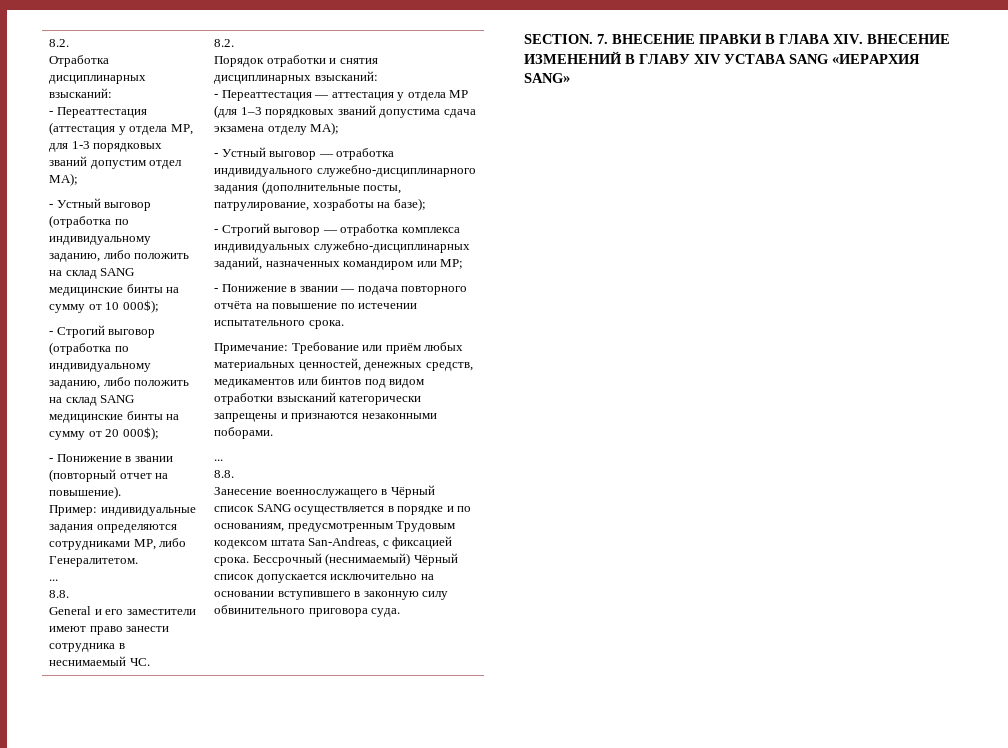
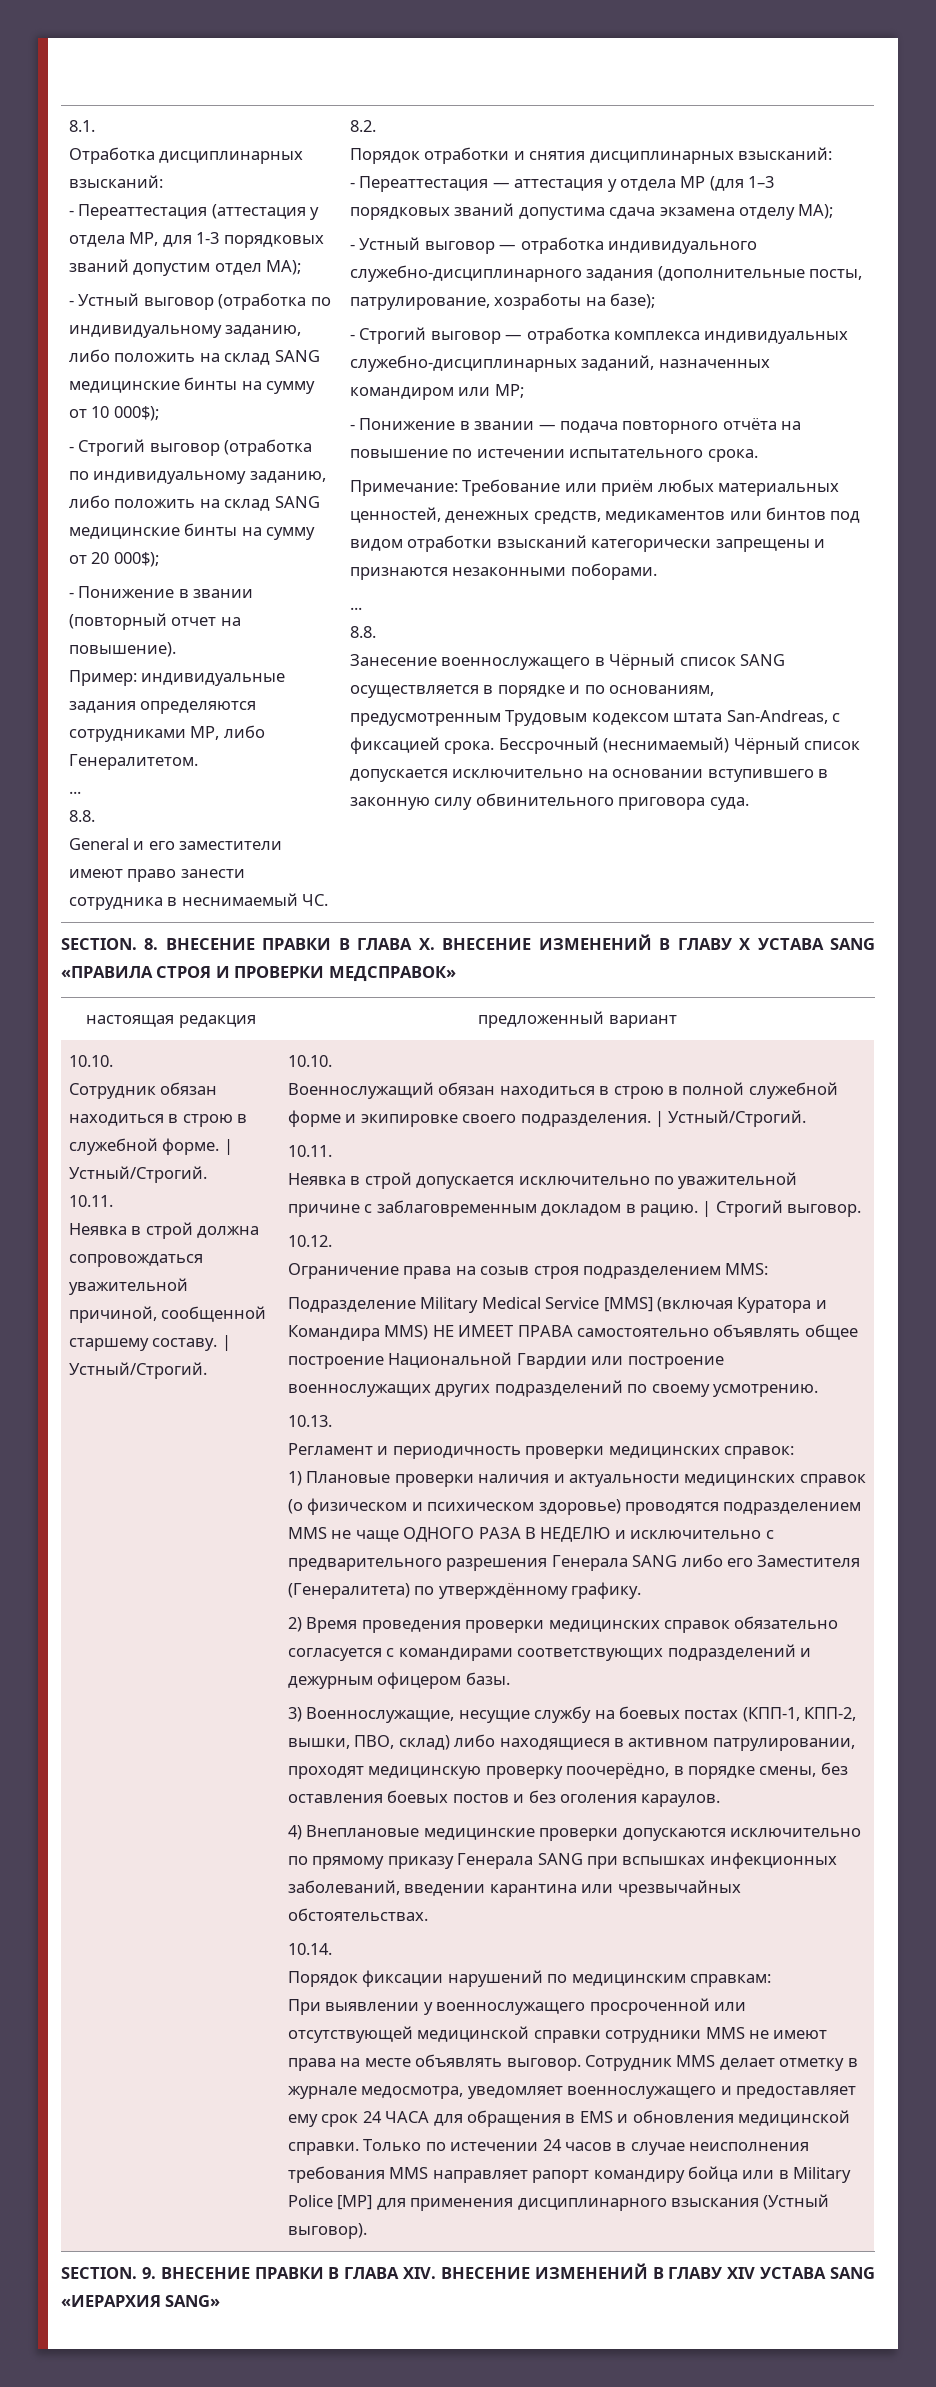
[48,39,69,47] 8.2. -> [68,120,95,132] 8.1.
[597,34,608,44] 7. -> [144,934,875,950] [61,966,456,982] [86,1015,256,1028] [478,1011,677,1028] [68,1055,113,1067] [68,1082,218,1099] [68,1114,248,1127] [68,1138,233,1155] [68,1166,207,1183] [68,1195,113,1207] [68,1222,260,1239] [68,1254,203,1267] [68,1278,188,1295] [68,1306,267,1323] [68,1335,231,1351] [68,1362,207,1379] [287,1055,332,1067] [287,1082,838,1099] [287,1110,807,1127] [287,1145,332,1157] [287,1172,798,1189] [287,1200,862,1217] [287,1235,332,1247] [287,1263,769,1279] [287,1297,827,1313] [287,1324,858,1341] [287,1352,724,1369] [287,1380,819,1397] [287,1415,332,1427] [287,1443,795,1459] [287,1471,866,1487] [287,1498,862,1515] [287,1527,774,1542] [287,1554,861,1571] [287,1582,642,1599] [287,1616,839,1633] [287,1644,812,1661] [287,1672,510,1689] [287,1706,857,1723] [287,1734,855,1751] [287,1762,848,1779] [287,1790,721,1807] [287,1825,862,1841] [287,1852,837,1869] [287,1880,741,1897] [287,1908,428,1921] [287,1943,332,1955] [287,1970,772,1987] [287,1998,747,2015] [287,2026,828,2043] [287,2054,858,2071] [287,2086,857,2099] [287,2110,851,2127] [287,2139,810,2155] [287,2166,852,2183] [287,2194,830,2211] [287,2223,367,2239] [61,2267,156,2279] 8. ВНЕСЕНИЕ ПРАВКИ В ГЛАВА X. ВНЕСЕНИЕ ИЗМЕНЕНИЙ В ГЛАВУ X УСТАВА SANG «ПРАВИЛА СТРОЯ И ПРОВЕРКИ МЕДСПРАВОК» // настоящая редакция | предложенный вариант // 10.10. // Сотрудник обязан находиться в строю в служебной форме. | Устный/Строгий. // 10.11. // Неявка в строй должна сопровождаться уважительной причиной, сообщенной старшему составу. | Устный/Строгий. | 10.10. // Военнослужащий обязан находиться в строю в полной служебной форме и экипировке своего подразделения. | Устный/Строгий. // 10.11. // Неявка в строй допускается исключительно по уважительной причине с заблаговременным докладом в рацию. | Строгий выговор. // 10.12. // Ограничение права на созыв строя подразделением MMS: // Подразделение Military Medical Service [MMS] (включая Куратора и Командира MMS) НЕ ИМЕЕТ ПРАВА самостоятельно объявлять общее построение Национальной Гвардии или построение военнослужащих других подразделений по своему усмотрению. // 10.13. // Регламент и периодичность проверки медицинских справок: // 1) Плановые проверки наличия и актуальности медицинских справок (о физическом и психическом здоровье) проводятся подразделением MMS не чаще ОДНОГО РАЗА В НЕДЕЛЮ и исключительно с предварительного разрешения Генерала SANG либо его Заместителя (Генералитета) по утверждённому графику. // 2) Время проведения проверки медицинских справок обязательно согласуется с командирами соответствующих подразделений и дежурным офицером базы. // 3) Военнослужащие, несущие службу на боевых постах (КПП-1, КПП-2, вышки, ПВО, склад) либо находящиеся в активном патрулировании, проходят медицинскую проверку поочерёдно, в порядке смены, без оставления боевых постов и без оголения караулов. // 4) Внеплановые медицинские проверки допускаются исключительно по прямому приказу Генерала SANG при вспышках инфекционных заболеваний, введении карантина или чрезвычайных обстоятельствах. // 10.14. // Порядок фиксации нарушений по медицинским справкам: // При выявлении у военнослужащего просроченной или отсутствующей медицинской справки сотрудники MMS не имеют права на месте объявлять выговор. Сотрудник MMS делает отметку в журнале медосмотра, уведомляет военнослужащего и предоставляет ему срок 24 ЧАСА для обращения в EMS и обновления медицинской справки. Только по истечении 24 часов в случае неисполнения требования MMS направляет рапорт командиру бойца или в Military Police [MP] для применения дисциплинарного взыскания (Устный выговор). // SECTION. 9.

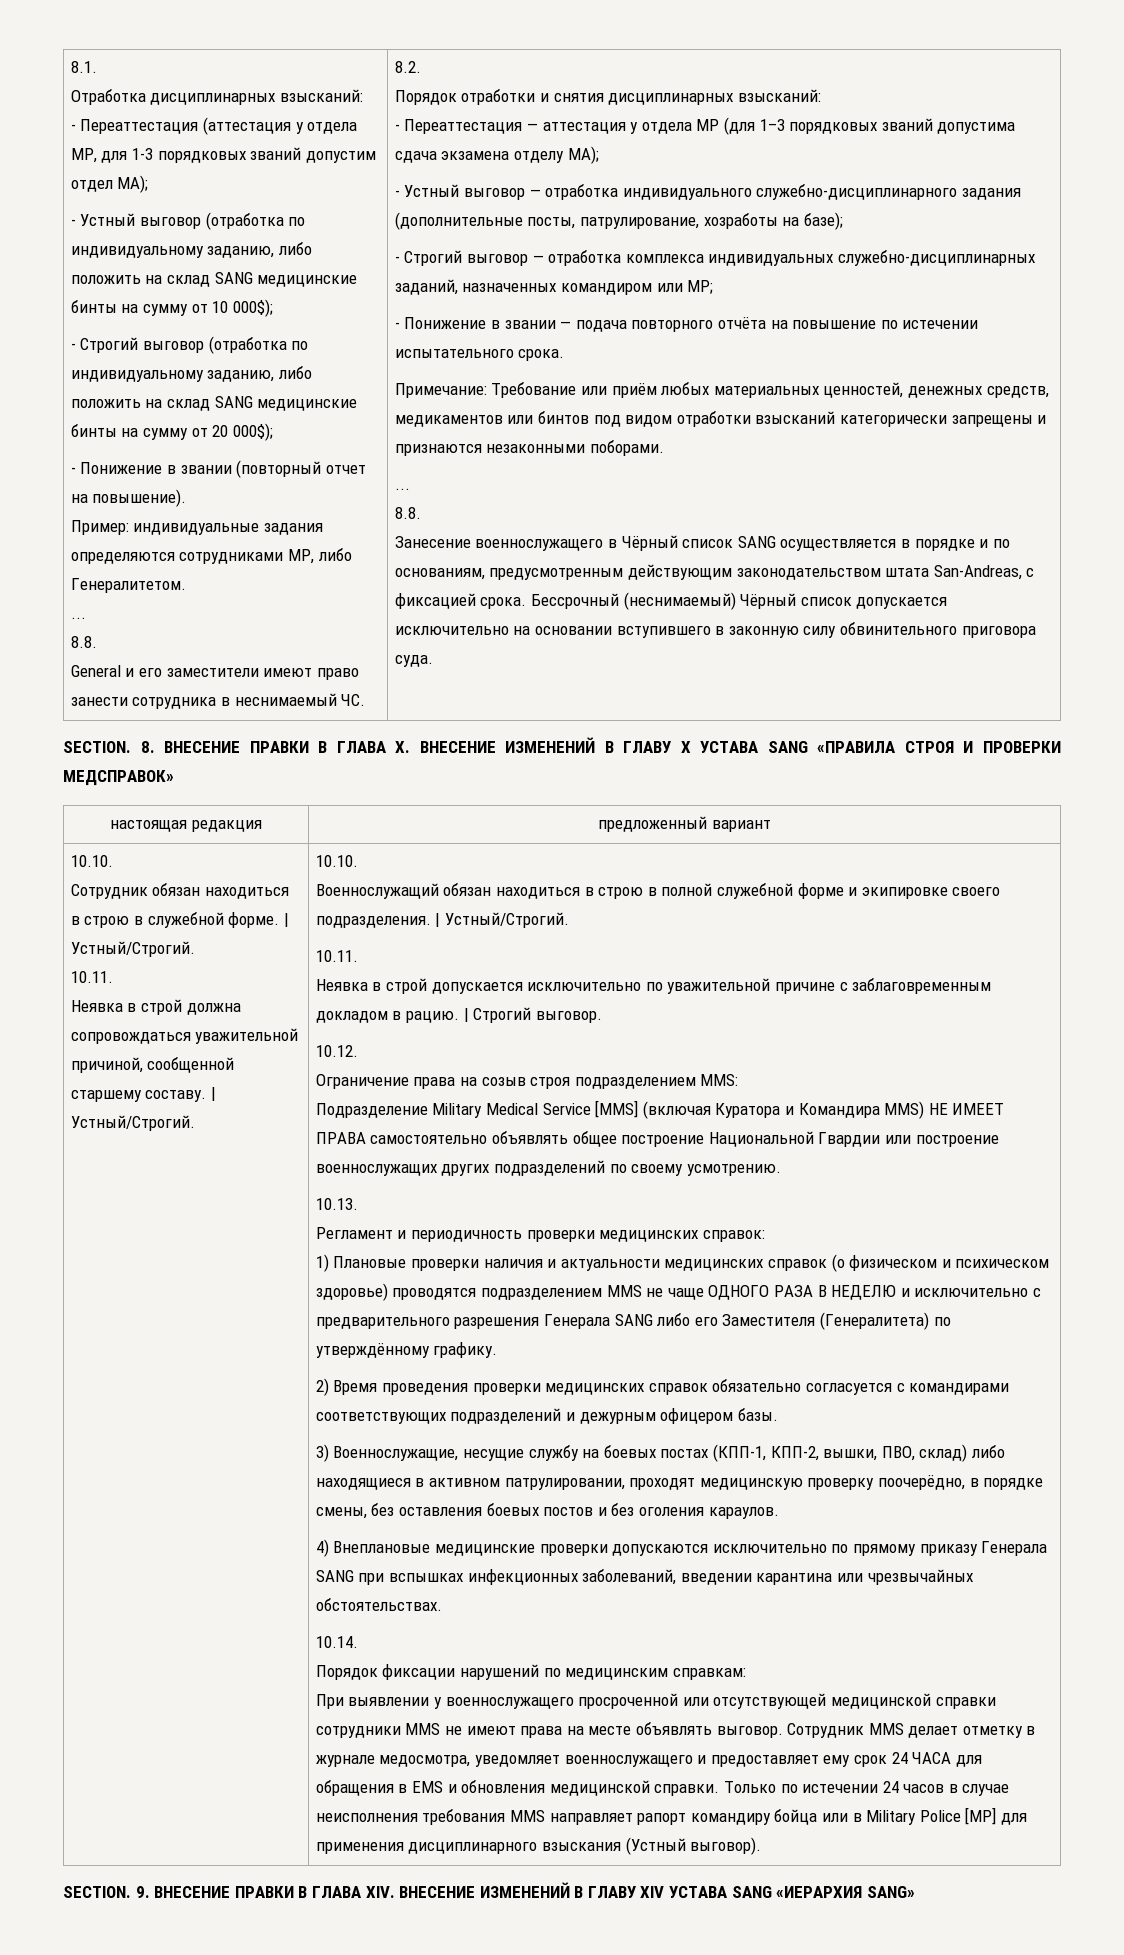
[505,710,669,726] Трудовым кодексом -> [627,564,881,580] действующим законодательством

